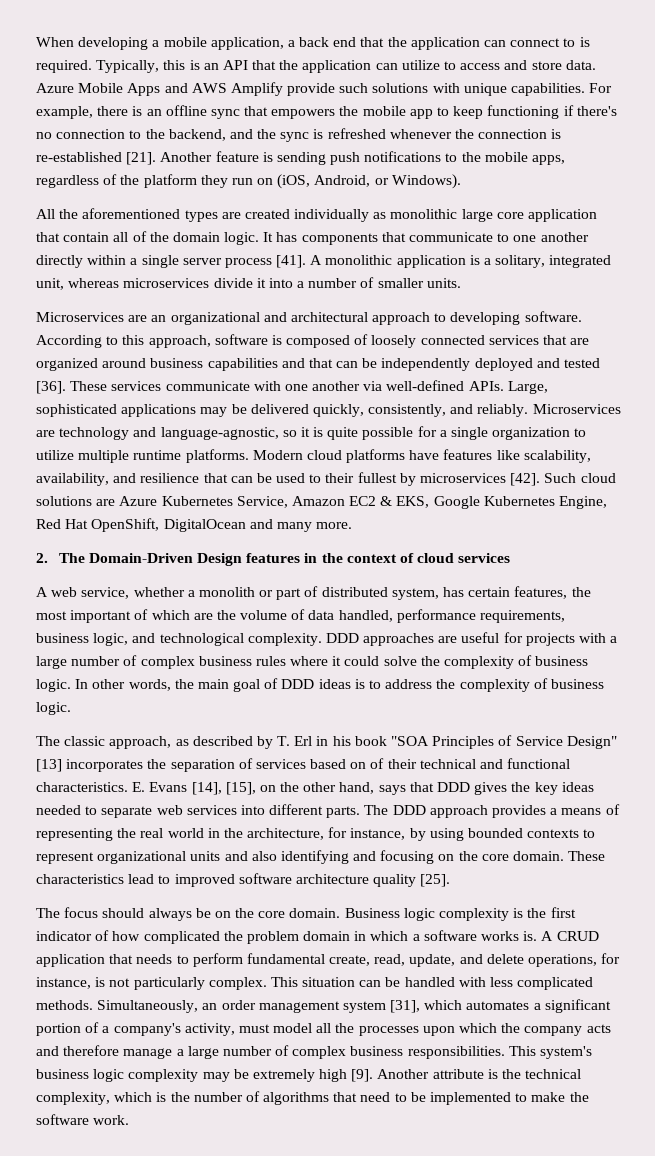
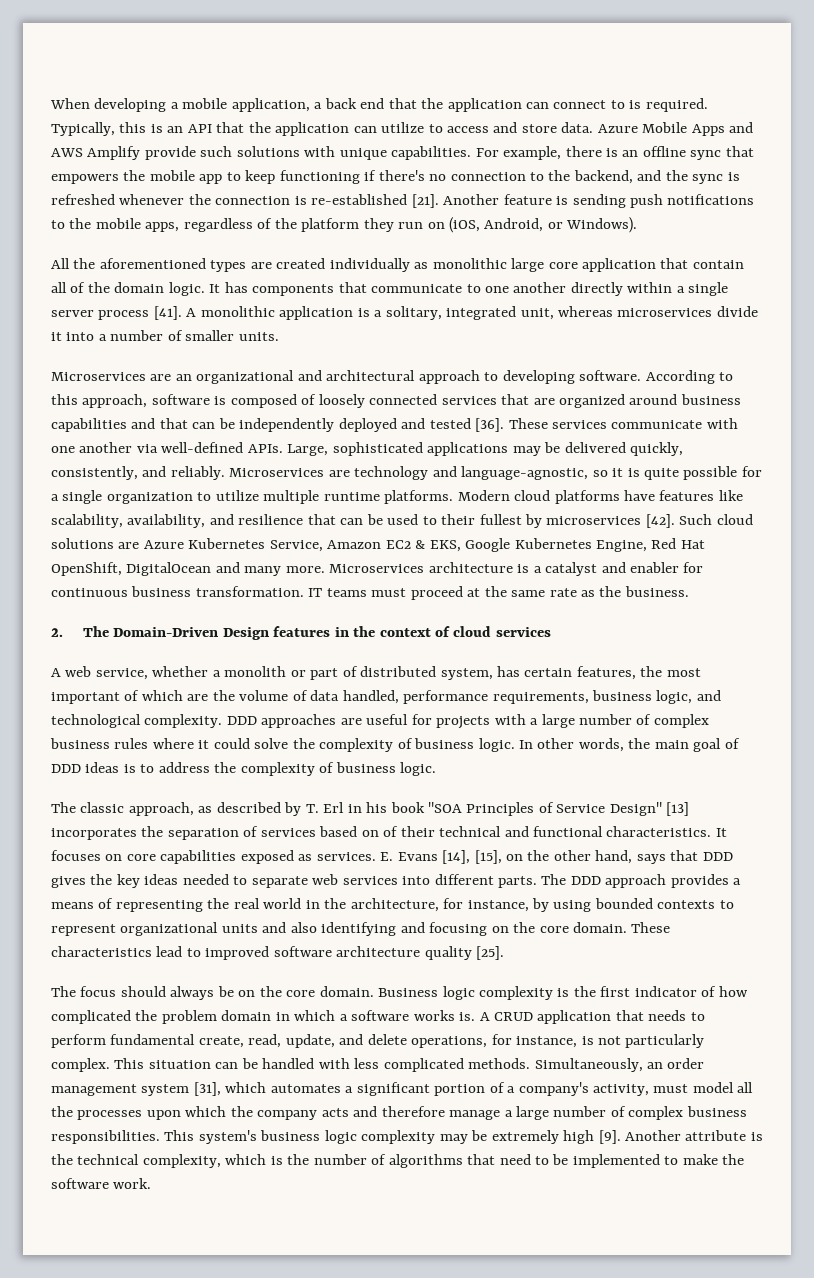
(353, 525) none -> [329,562,704,576] [51,586,689,600] Microservices architecture is a catalyst and enabler for continuous business transformation. IT teams must proceed at the same rate as the business.
(128, 787) none -> [715,828,727,837] [51,850,376,864] It focuses on core capabilities exposed as services.

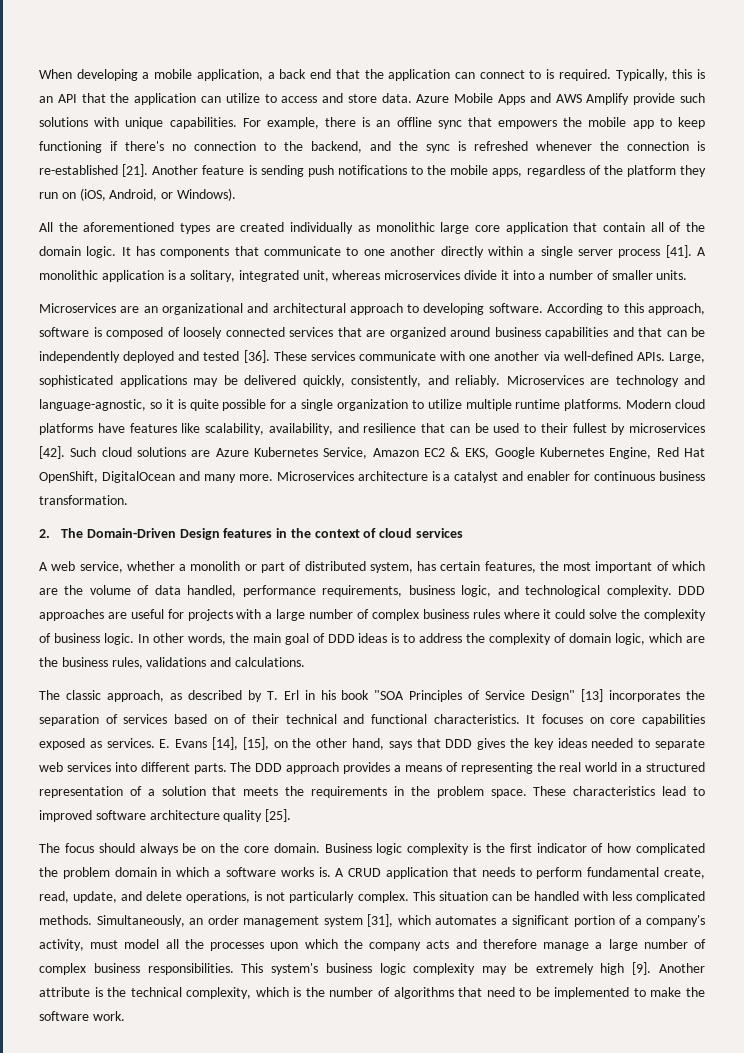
[308,586,689,600] IT teams must proceed at the same rate as the business. -> (128, 500) none
[335,762,437,776] business logic. -> [569,633,706,645] [39,657,305,669] domain logic, which are the business rules, validations and calculations.
[324,898,734,912] [51,922,628,936] the architecture, for instance, by using bounded contexts to represent organizational units and also identifying and focusing on the core domain. -> [635,762,706,772] [39,786,527,798] a structured representation of a solution that meets the requirements in the problem space.
[491,1034,578,1048] for instance, -> (251, 897) none

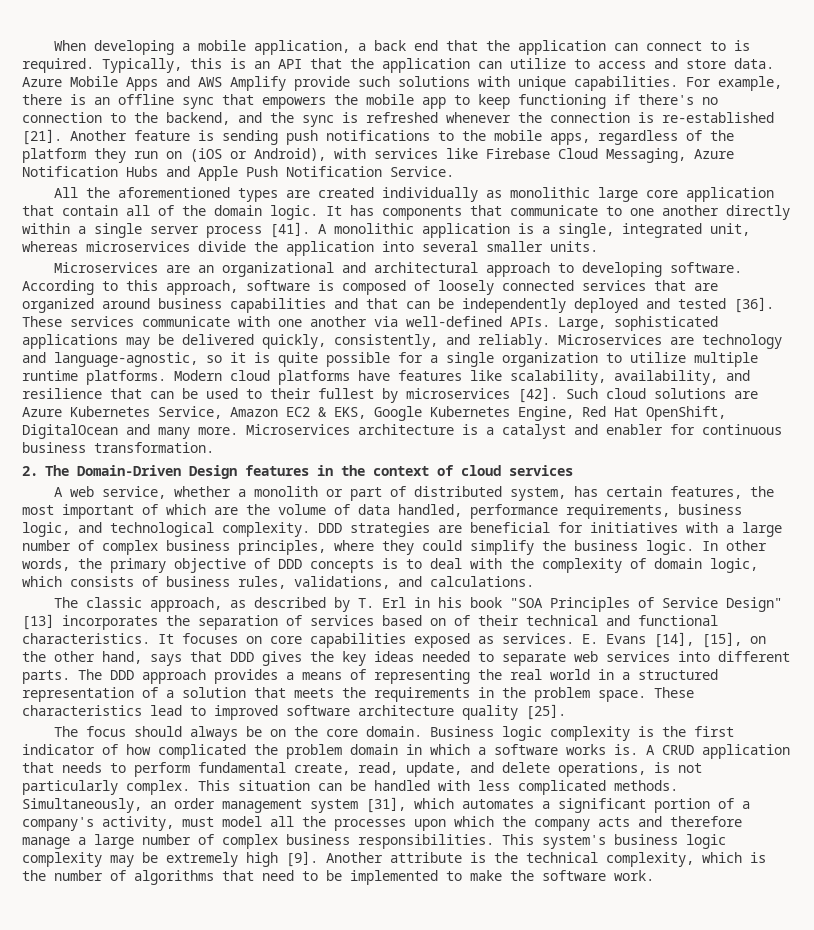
[79,188,236,201] (iOS, Android, or Windows). -> [190,148,734,163] [22,166,454,181] (iOS or Android), with services like Firebase Cloud Messaging, Azure Notification Hubs and Apple Push Notification Service.
[190,270,236,282] solitary, -> [558,223,614,238] single,
[500,270,609,280] it into a number of -> [254,241,478,256] the application into several
[39,609,233,621] approaches are useful for projects -> [350,522,678,537] strategies are beneficial for initiatives
[472,609,707,621] [39,633,51,643] rules where it could solve the complexity of -> [238,540,566,555] principles, where they could simplify the
[252,633,309,645] main goal -> [110,558,246,573] primary objective
[358,633,388,643] ideas -> [310,559,374,573] concepts
[419,633,463,643] address -> [430,558,502,569] deal with
[686,636,706,643] [39,657,58,667] are the -> [70,576,158,587] consists of
[146,657,207,667] validations -> [294,576,390,589] validations,

